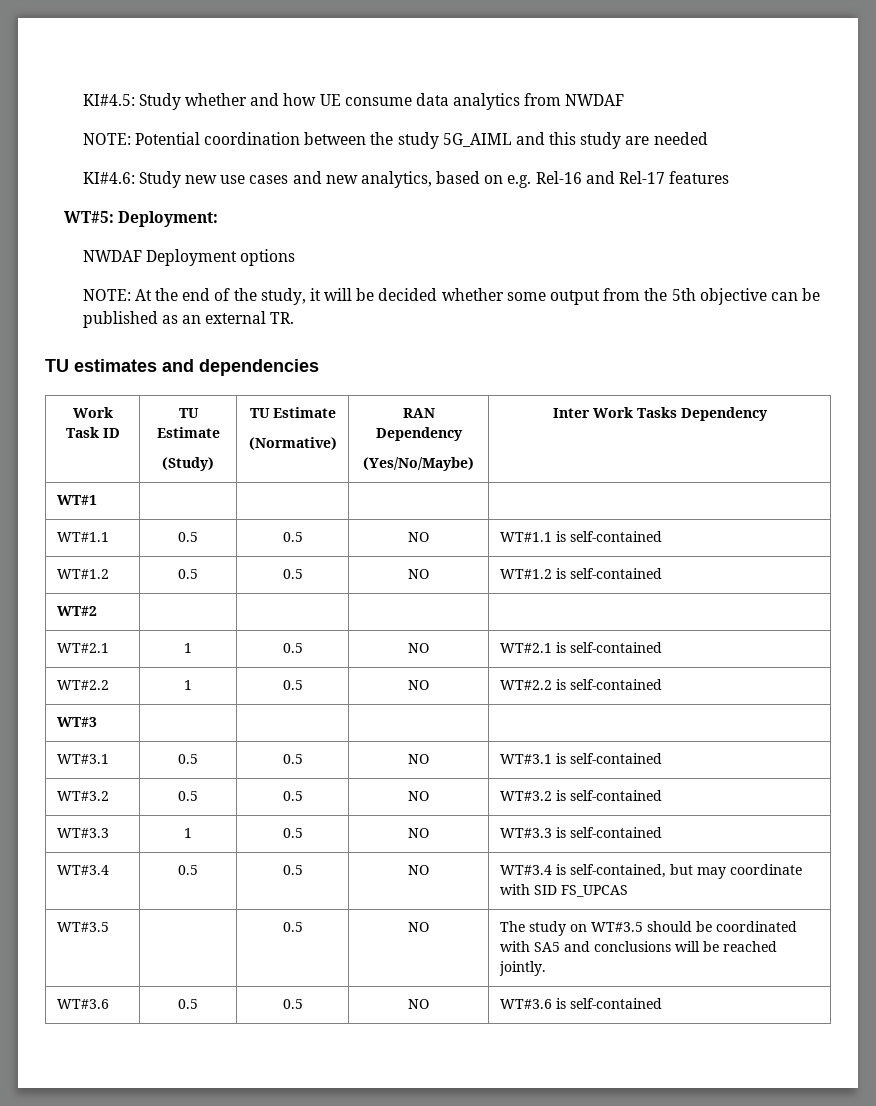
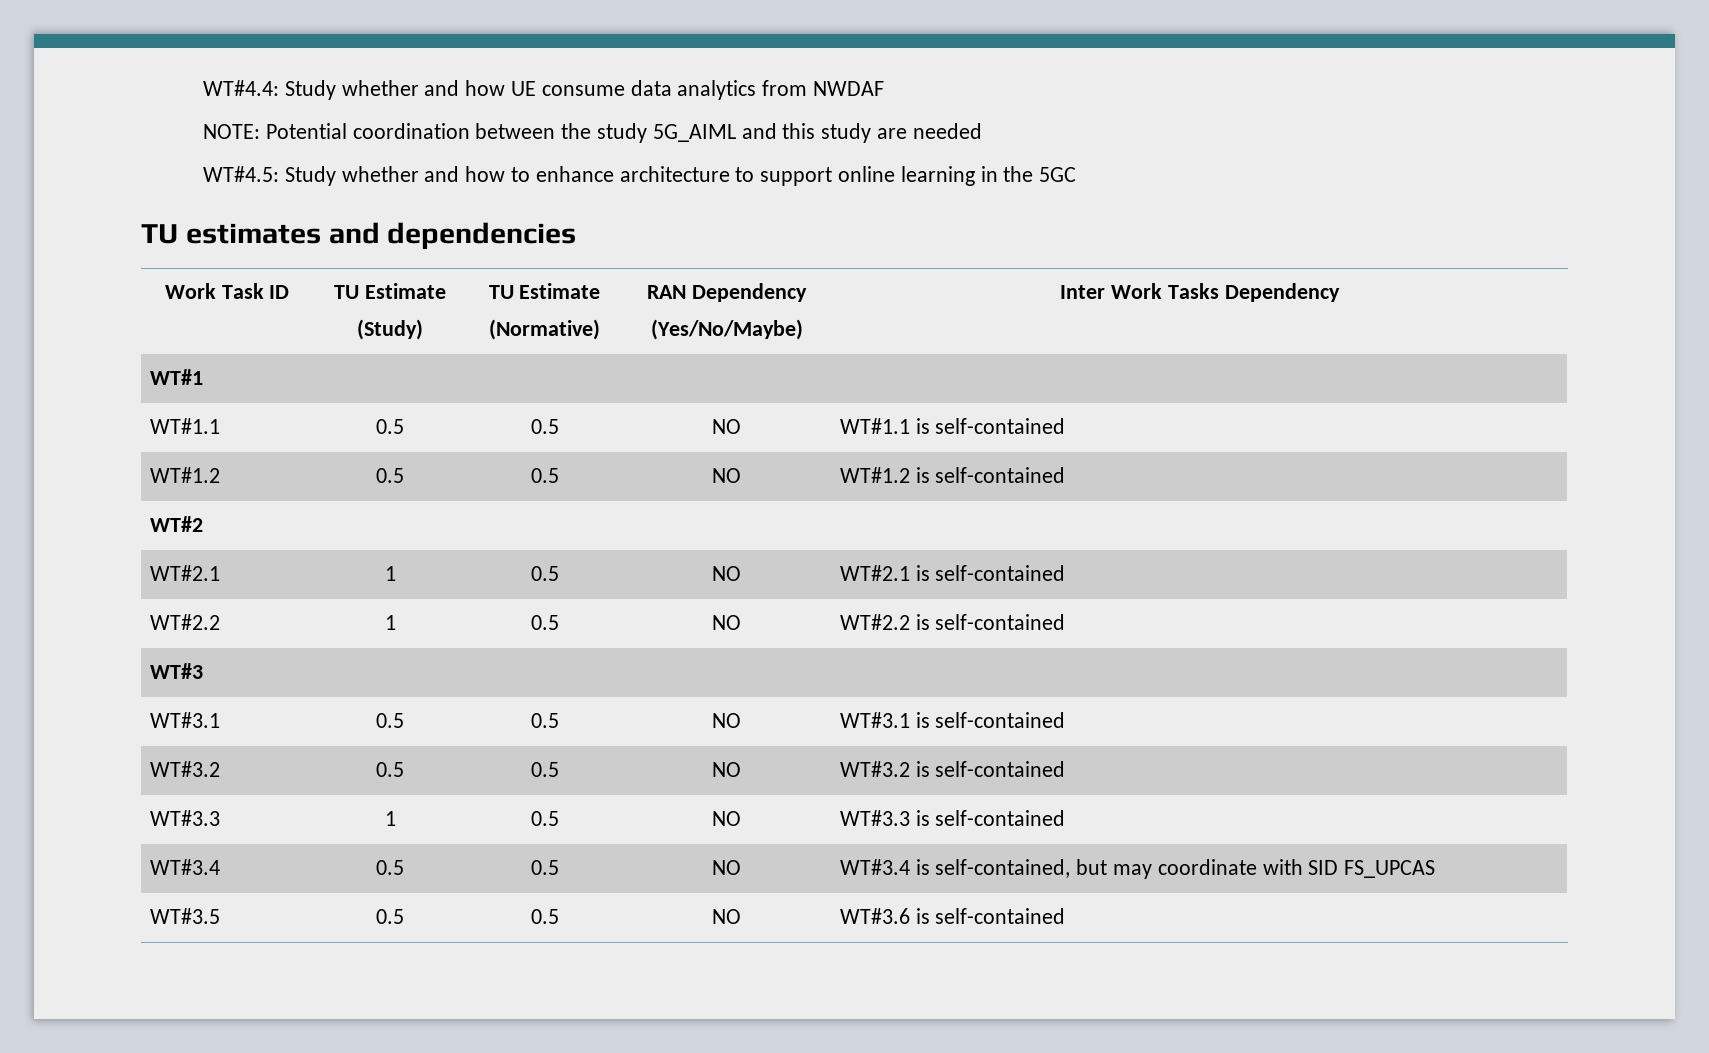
[82,94,135,106] KI#4.5: -> [202,80,279,96] WT#4.4:
[82,171,730,188] [63,211,218,227] [82,249,295,266] [82,288,821,305] [82,311,295,328] KI#4.6: Study new use cases and new analytics, based on e.g. Rel-16 and Rel-17 features // WT#5: Deployment: // NWDAF Deployment options // NOTE: At the end of the study, it will be decided whether some output from the 5th objective can be published as an external TR. -> [202,166,1077,186] WT#4.5: Study whether and how to enhance architecture to support online learning in the 5GC
[282,922,303,932] [408,922,429,932] [499,921,797,936] [499,941,777,952] [498,961,546,976] [56,999,109,1009] | 0.5 | NO | The study on WT#3.5 should be coordinated with SA5 and conclusions will be reached jointly. // WT#3.6 | -> (220, 916) none

